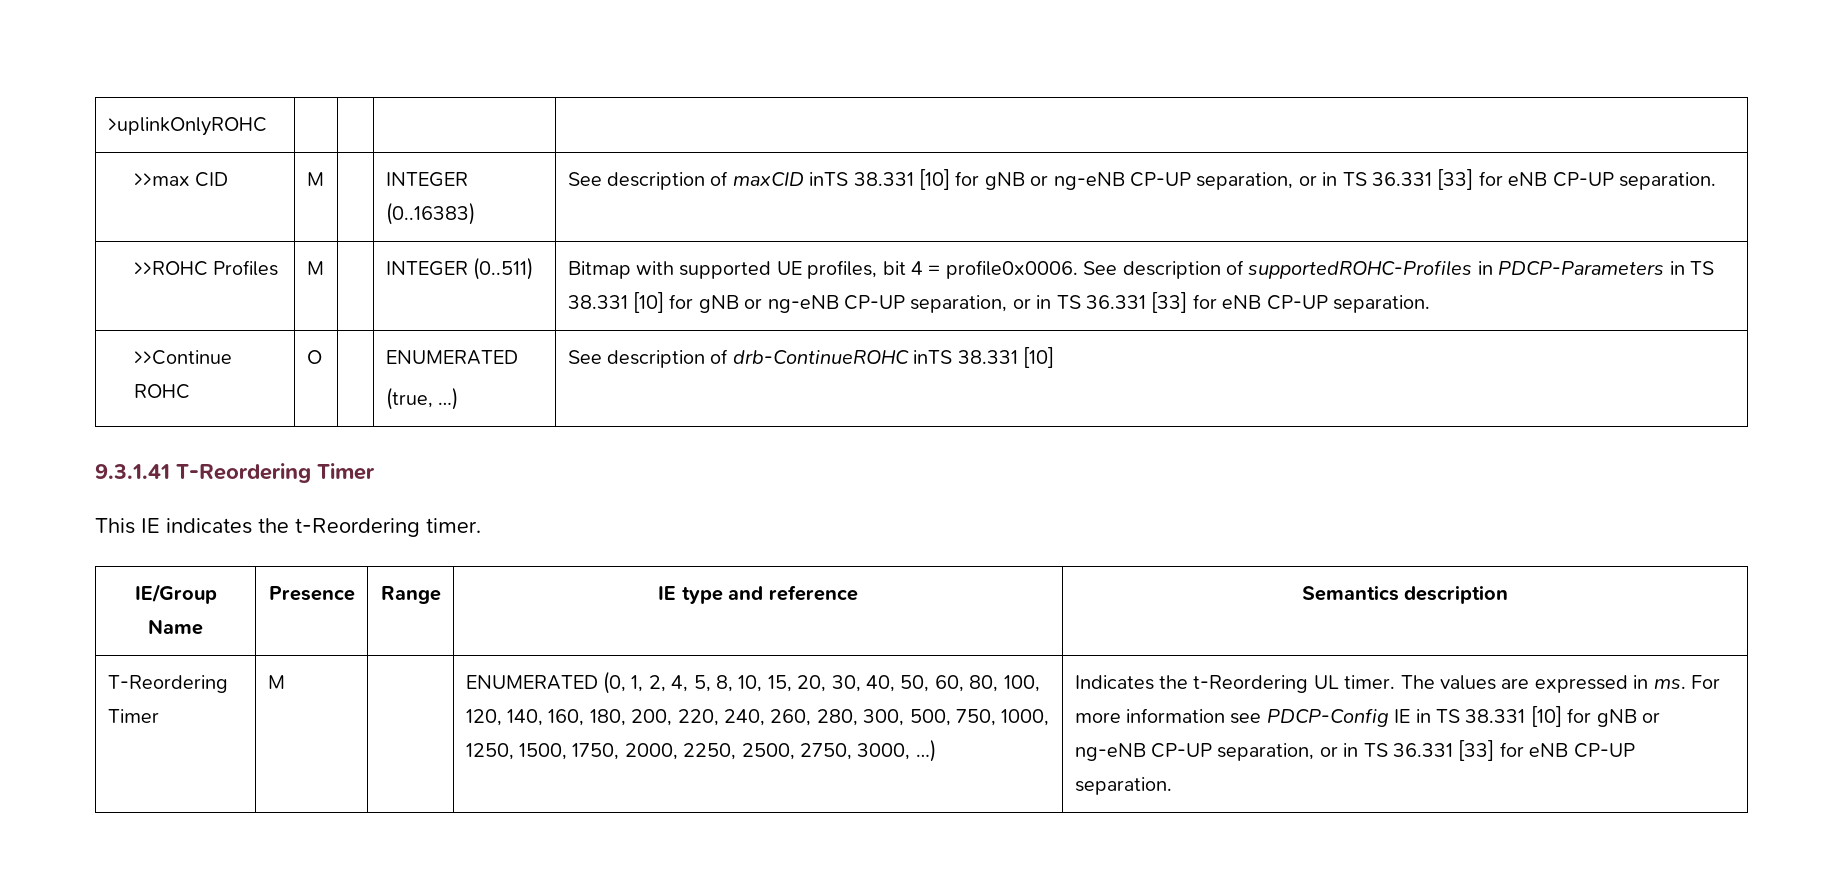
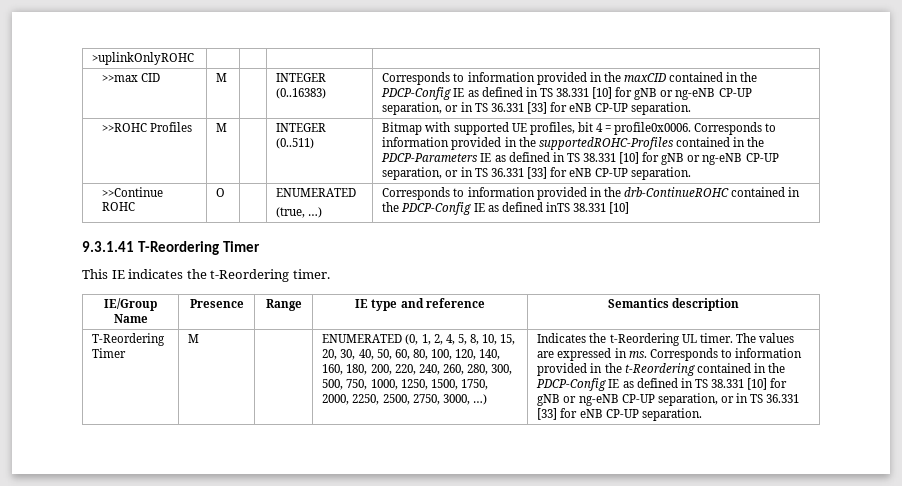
[567,171,849,190] See description of maxCID inTS -> [382,72,758,85] [381,87,553,100] Corresponds to information provided in the maxCID contained in the PDCP-Config IE as defined in TS
[1083,260,1665,279] See description of supportedROHC-Profiles in PDCP-Parameters -> [694,122,777,135] [382,137,765,150] [381,152,550,162] Corresponds to information provided in the supportedROHC-Profiles contained in the PDCP-Parameters IE as defined
[567,349,909,368] See description of drb-ContinueROHC -> [382,187,801,200] [382,202,543,215] Corresponds to information provided in the drb-ContinueROHC contained in the PDCP-Config IE as defined
[1691,675,1721,689] [1074,708,1411,727] For more information see PDCP-Config IE -> [649,348,802,361] [537,363,785,376] [536,378,678,391] Corresponds to information provided in the t-Reordering contained in the PDCP-Config IE as defined

